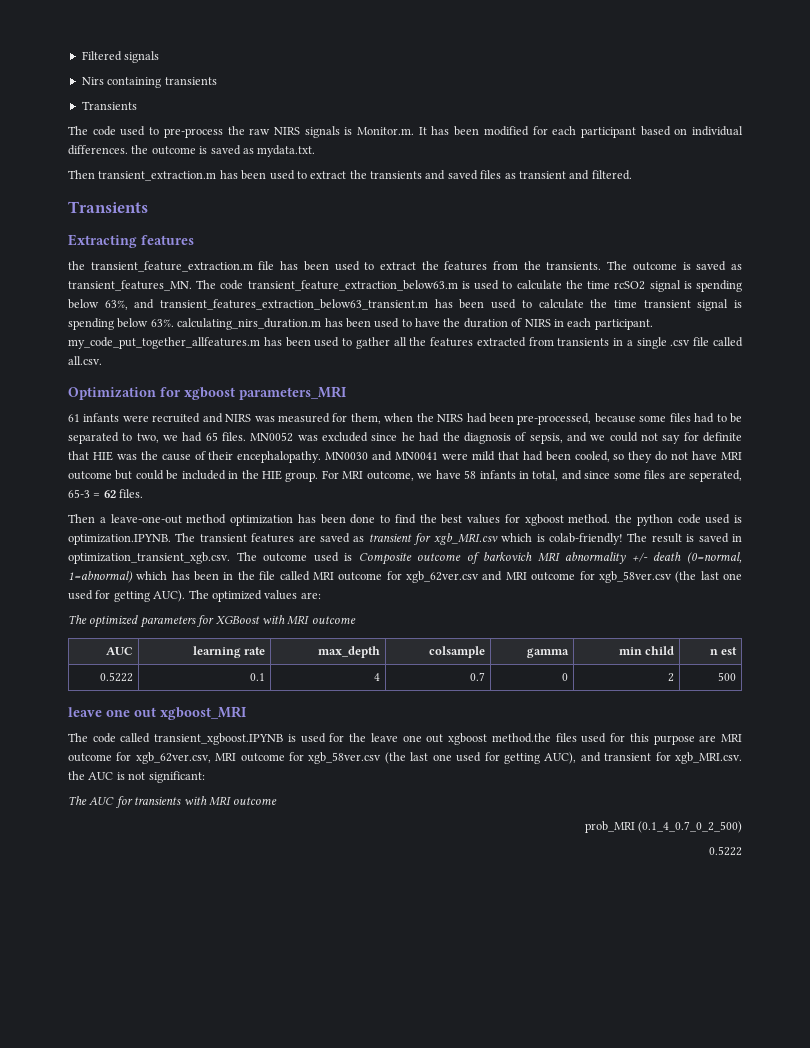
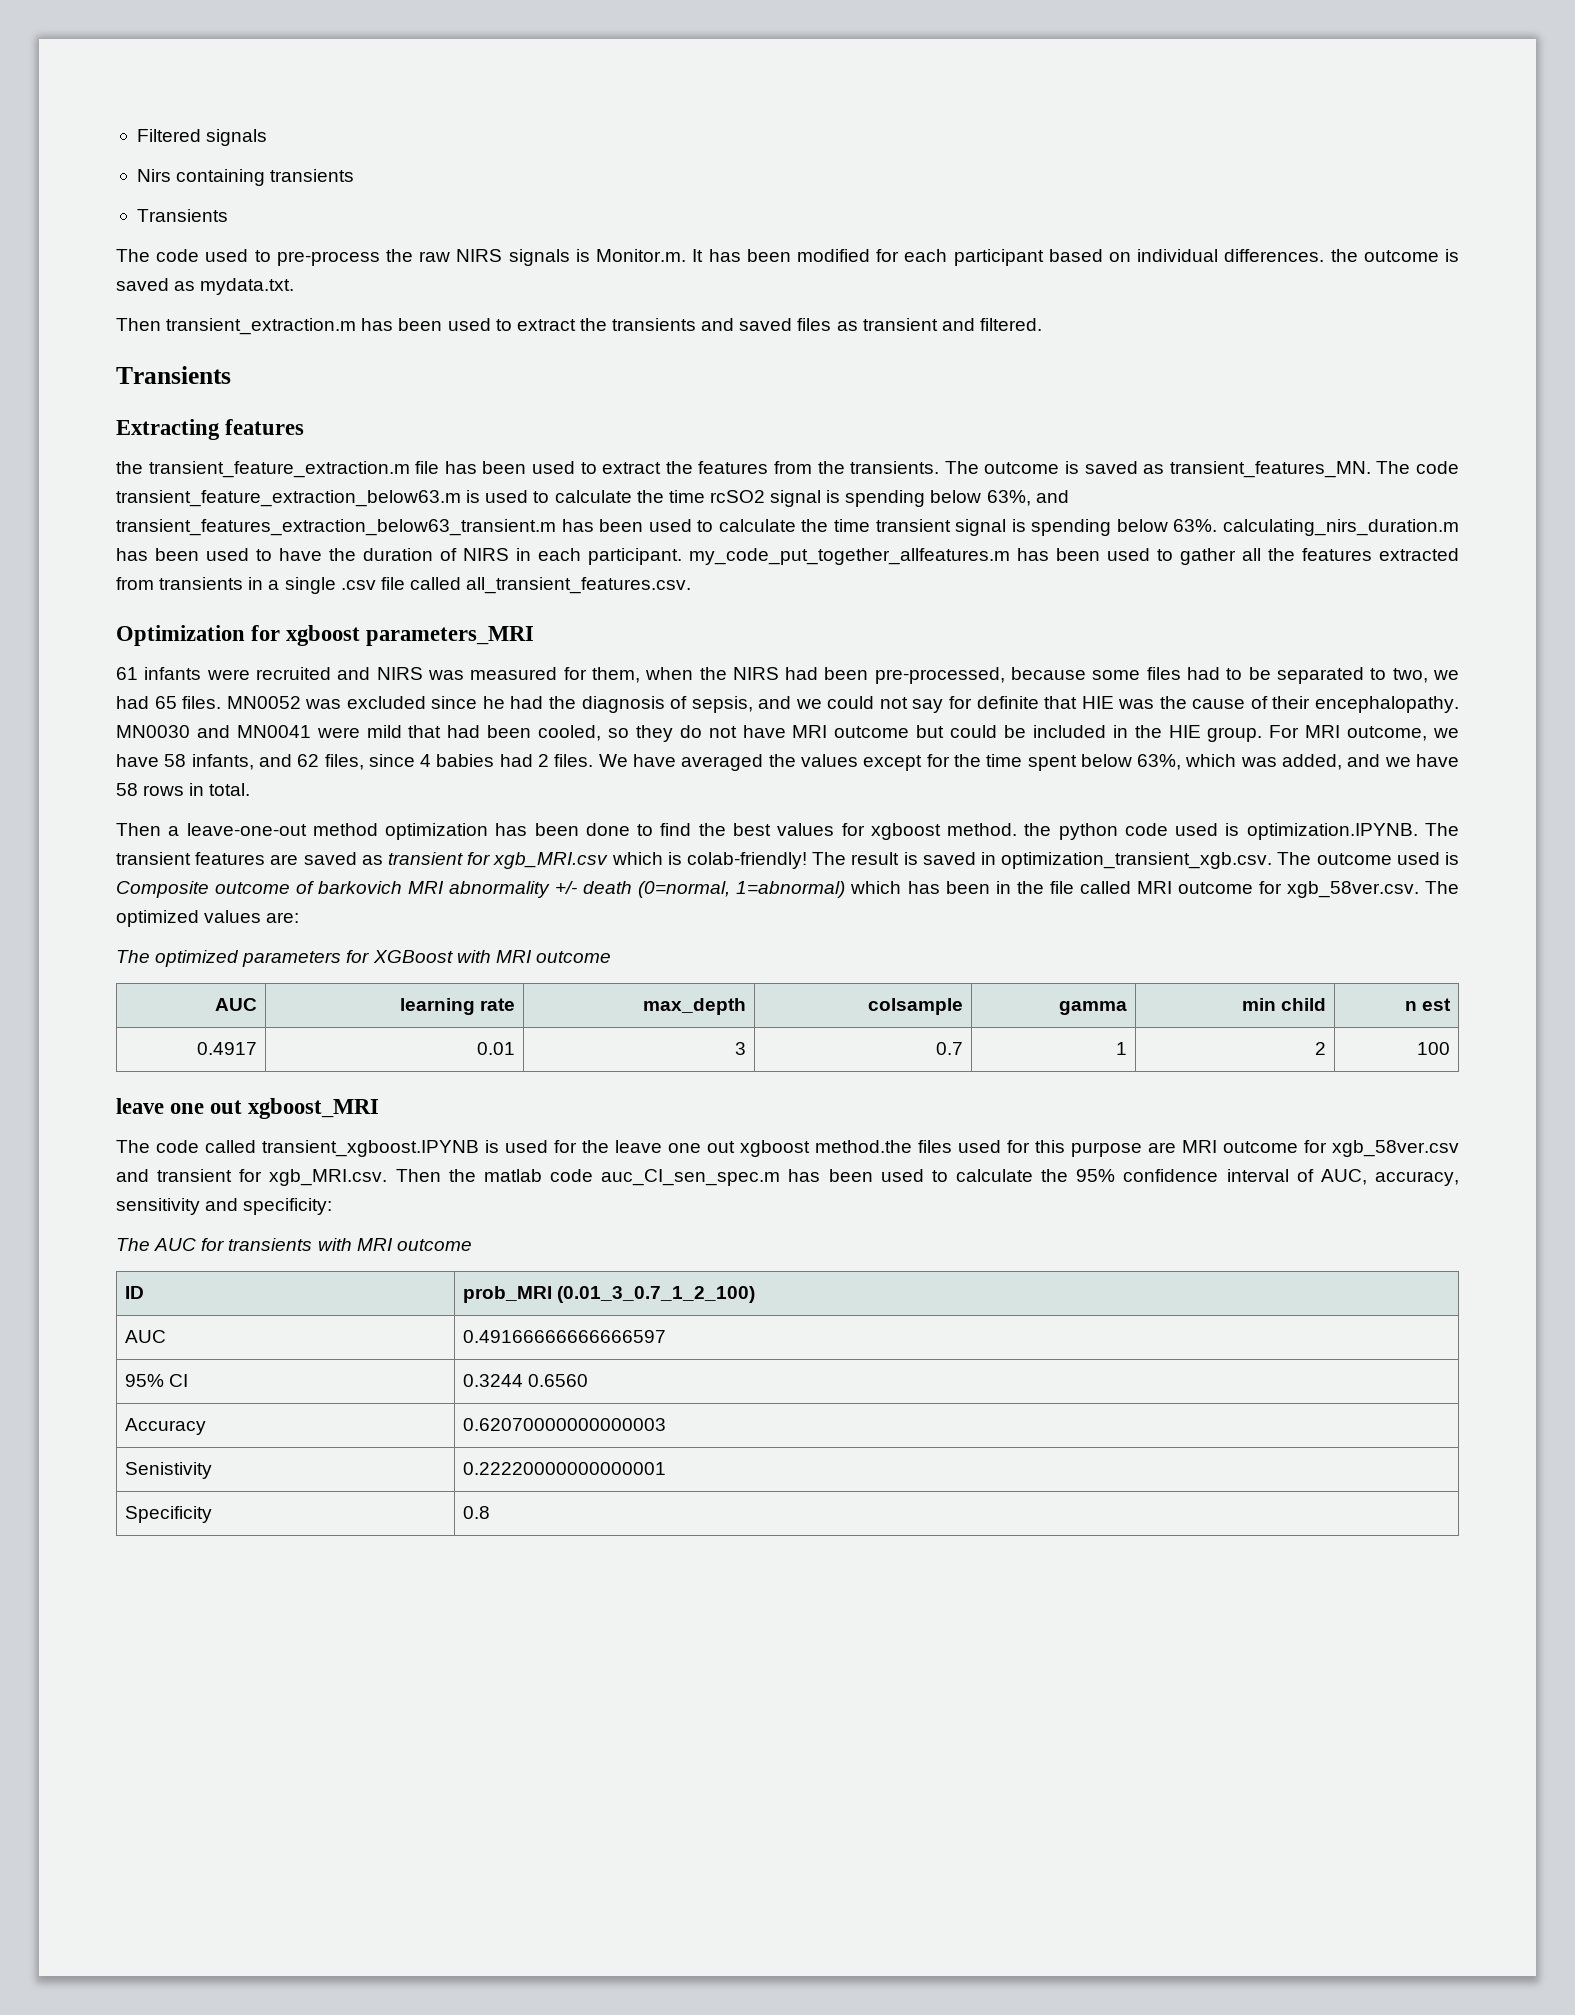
[68,356,102,365] all.csv. -> [466,577,692,594] all_transient_features.csv.
[479,470,742,482] [68,489,144,498] infants in total, and since some files are seperated, 65-3 = 62 files. -> [191,754,1459,771] [116,783,251,796] infants, and 62 files, since 4 babies had 2 files. We have averaged the values except for the time spent below 63%, which was added, and we have 58 rows in total.
[406,571,742,583] [68,590,186,602] xgb_62ver.csv and MRI outcome for xgb_58ver.csv (the last one used for getting AUC). -> [1286,881,1419,898] xgb_58ver.csv.
[100,672,134,682] [250,673,266,681] [374,673,381,681] 0.5222 | 0.1 | 4 -> [197,1042,258,1055] [477,1042,516,1055] [735,1042,747,1055] 0.4917 | 0.01 | 3
[562,673,569,681] 0 -> [1116,1042,1128,1055] 1
[718,672,737,681] 500 -> [1417,1042,1451,1055] 100
[135,752,742,764] [68,771,205,783] xgb_62ver.csv, MRI outcome for xgb_58ver.csv (the last one used for getting AUC), and transient for xgb_MRI.csv. the AUC is not significant: -> [1332,1140,1459,1157] [116,1169,1459,1186] [116,1198,333,1215] xgb_58ver.csv and transient for xgb_MRI.csv. Then the matlab code auc_CI_sen_spec.m has been used to calculate the 95% confidence interval of AUC, accuracy, sensitivity and specificity:
[584,821,742,833] [709,846,742,856] // prob_MRI (0.1_4_0.7_0_2_500) // 0.5222 -> [124,1286,144,1299] [462,1286,755,1303] [124,1330,166,1343] [462,1330,666,1343] [124,1374,188,1387] [462,1374,588,1387] [124,1418,206,1435] [462,1418,666,1431] [124,1462,212,1479] [462,1462,666,1475] [124,1506,212,1523] [462,1506,490,1519] // ID | prob_MRI (0.01_3_0.7_1_2_100) // AUC | 0.49166666666666597 // 95% CI | 0.3244 0.6560 // Accuracy | 0.62070000000000003 // Senistivity | 0.22220000000000001 // Specificity | 0.8

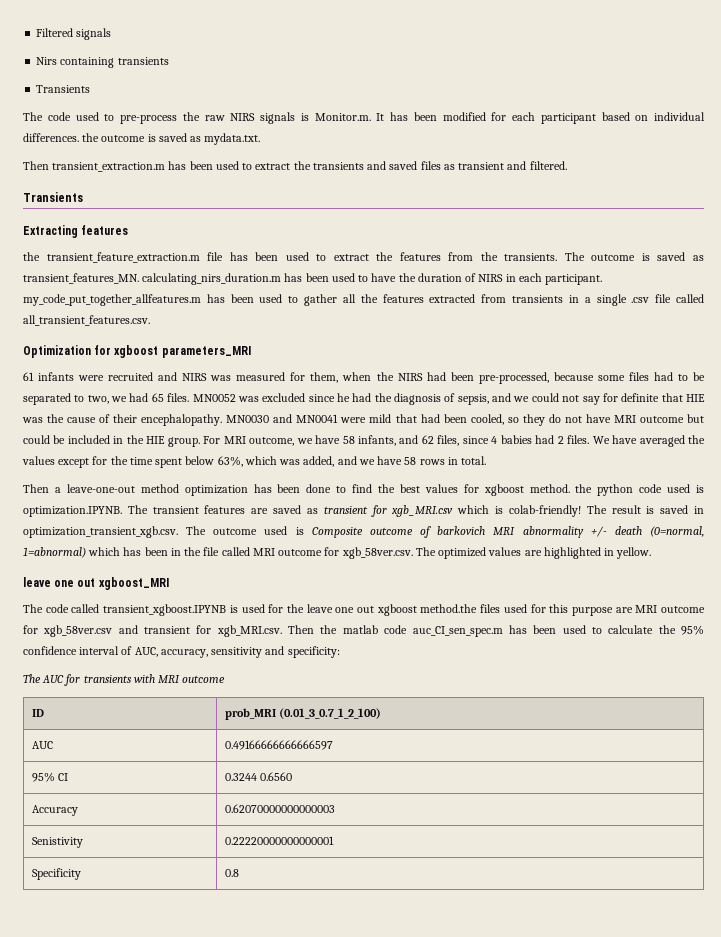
[1376,461,1459,474] [116,490,1069,507] [116,519,1218,536] The code transient_feature_extraction_below63.m is used to calculate the time rcSO2 signal is spending below 63%, and transient_features_extraction_below63_transient.m has been used to calculate the time transient signal is spending below 63%. -> (139, 278) none
[266,912,300,923] [116,950,611,967] [215,998,258,1011] [400,998,516,1015] [643,998,747,1015] [868,998,964,1015] [1059,1001,1128,1015] [1242,998,1327,1011] [1405,998,1452,1011] [197,1042,258,1055] [477,1042,516,1055] [735,1042,747,1055] [936,1042,964,1055] [1116,1042,1128,1055] [1315,1042,1327,1055] [1417,1042,1451,1055] are: // The optimized parameters for XGBoost with MRI outcome // AUC | learning rate | max_depth | colsample | gamma | min child | n est // 0.4917 | 0.01 | 3 | 0.7 | 1 | 2 | 100 -> [524,547,652,559] are highlighted in yellow.

